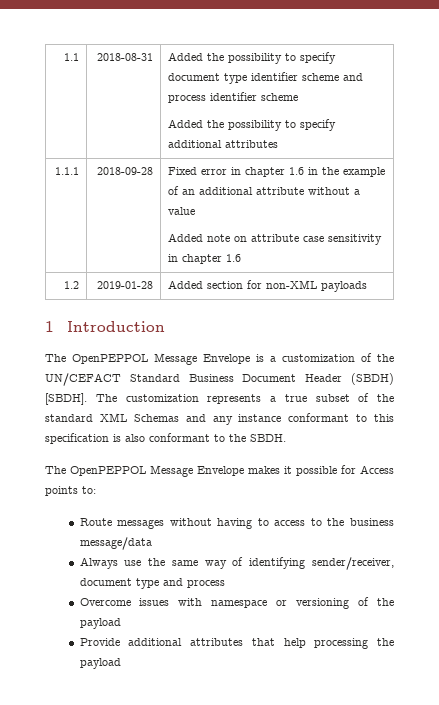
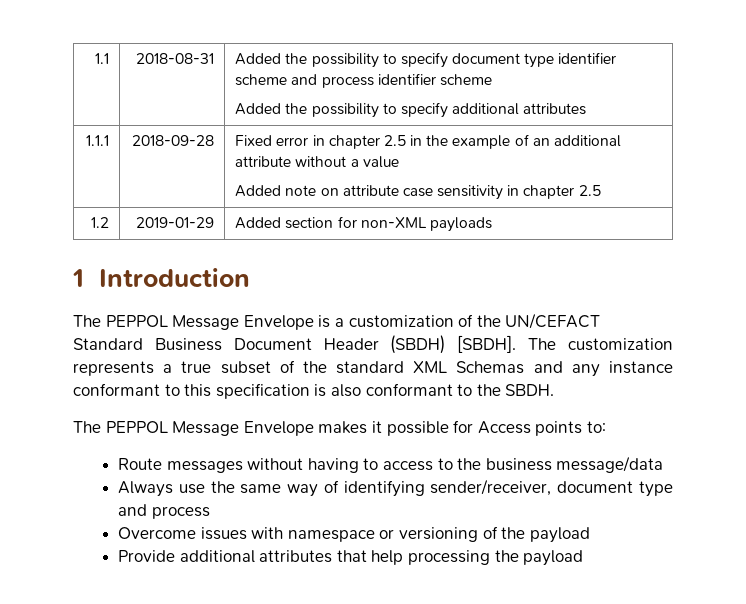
[289,167,305,175] 1.6 -> [383,135,406,146] 2.5
[226,254,242,262] 1.6 -> [578,185,601,196] 2.5
[96,281,153,289] 2019-01-28 -> [135,217,214,228] 2019-01-29
[72,354,148,364] OpenPEPPOL -> [105,315,168,327] PEPPOL
[70,466,146,476] OpenPEPPOL -> [105,421,168,433] PEPPOL

